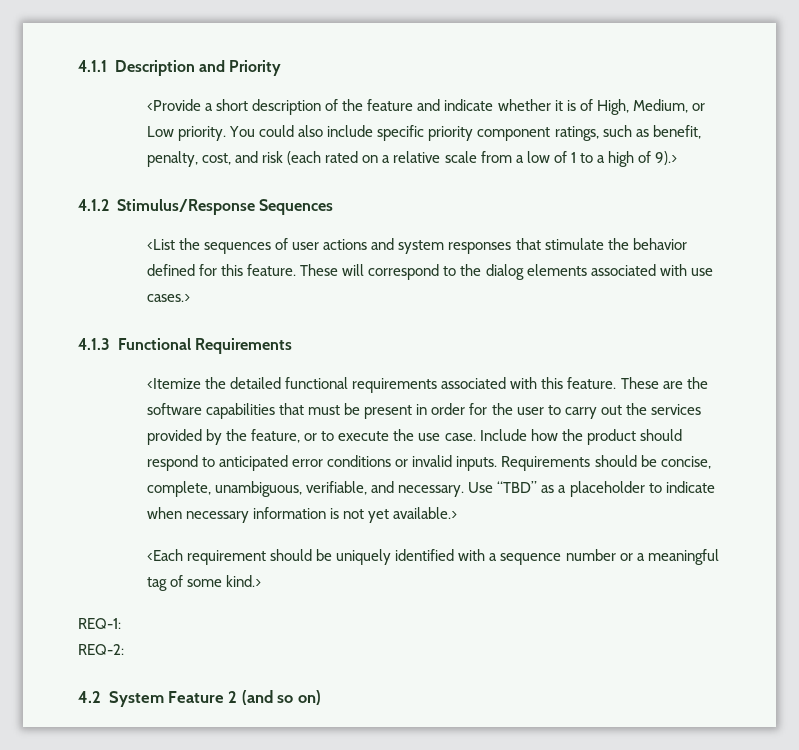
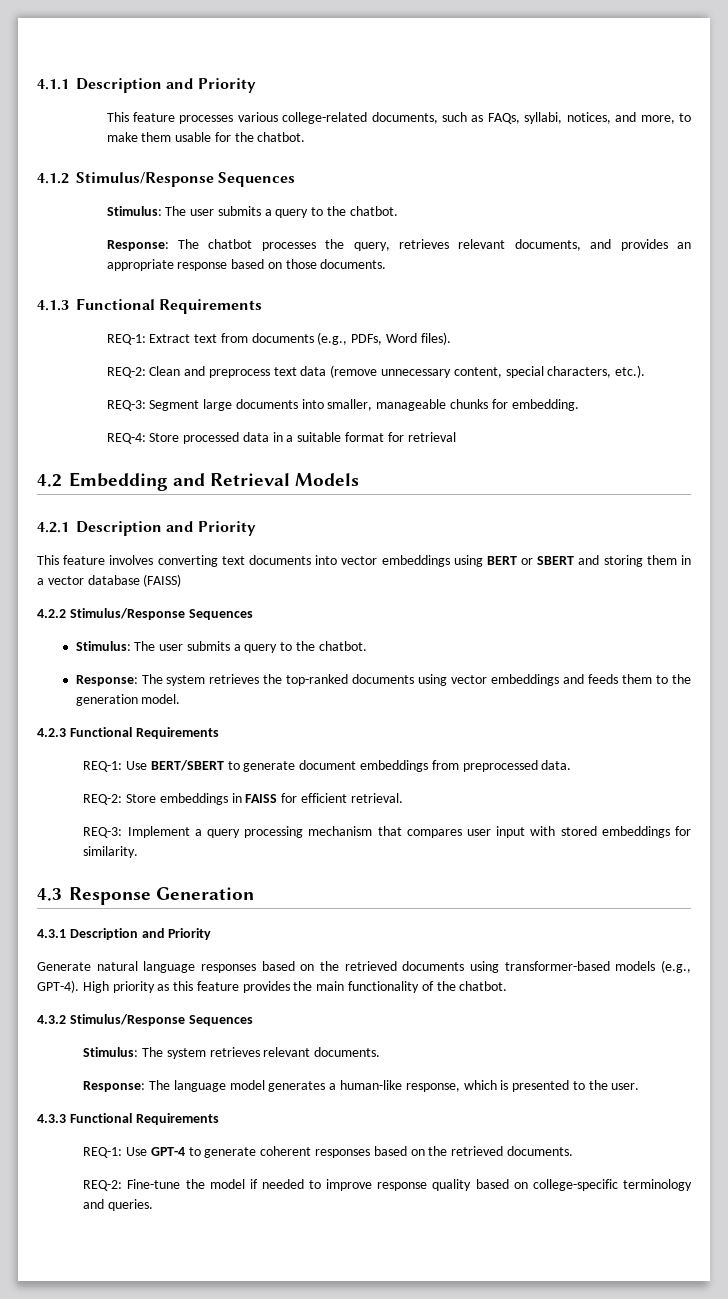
[147,99,705,115] [147,125,701,141] [147,151,678,167] [78,199,333,215] [147,238,687,254] [147,264,713,280] [147,294,191,302] [78,338,292,354] [147,377,708,393] [147,403,701,419] [147,429,682,445] [147,455,711,471] [147,481,715,497] [147,507,458,523] [147,549,719,565] [147,575,262,591] [78,618,121,629] [78,644,124,655] [78,690,321,707] <Provide a short description of the feature and indicate whether it is of High, Medium, or Low priority. You could also include specific priority component ratings, such as benefit, penalty, cost, and risk (each rated on a relative scale from a low of 1 to a high of 9).> // 4.1.2 Stimulus/Response Sequences // <List the sequences of user actions and system responses that stimulate the behavior defined for this feature. These will correspond to the dialog elements associated with use cases.> // 4.1.3 Functional Requirements // <Itemize the detailed functional requirements associated with this feature. These are the software capabilities that must be present in order for the user to carry out the services provided by the feature, or to execute the use case. Include how the product should respond to anticipated error conditions or invalid inputs. Requirements should be concise, complete, unambiguous, verifiable, and necessary. Use “TBD” as a placeholder to indicate when necessary information is not yet available.> // <Each requirement should be uniquely identified with a sequence number or a meaningful tag of some kind.> // REQ-1: // REQ-2: // 4.2 System Feature 2 (and so on) -> [106,112,691,124] [106,132,306,142] [37,172,296,187] [106,206,398,218] [106,239,692,251] [106,259,387,271] [37,298,263,314] [106,332,451,345] [106,365,646,378] [106,399,579,411] [106,432,456,444] [37,472,360,491] [37,521,256,536] [37,555,691,567] [37,574,182,587] [37,608,253,620] [75,641,367,653] [75,674,691,686] [75,694,181,706] [37,727,219,739] [83,760,572,772] [83,793,403,805] [83,826,692,838] [83,846,139,858] [37,887,255,905] [37,928,212,940] [37,960,691,973] [37,980,508,993] [37,1014,253,1026] [83,1047,381,1059] [83,1080,640,1092] [37,1113,219,1125] [83,1146,573,1158] [83,1179,692,1191] [83,1199,154,1211] This feature processes various college-related documents, such as FAQs, syllabi, notices, and more, to make them usable for the chatbot. // 4.1.2 Stimulus/Response Sequences // Stimulus: The user submits a query to the chatbot. // Response: The chatbot processes the query, retrieves relevant documents, and provides an appropriate response based on those documents. // 4.1.3 Functional Requirements // REQ-1: Extract text from documents (e.g., PDFs, Word files). // REQ-2: Clean and preprocess text data (remove unnecessary content, special characters, etc.). // REQ-3: Segment large documents into smaller, manageable chunks for embedding. // REQ-4: Store processed data in a suitable format for retrieval // 4.2 Embedding and Retrieval Models // 4.2.1 Description and Priority // This feature involves converting text documents into vector embeddings using BERT or SBERT and storing them in a vector database (FAISS) // 4.2.2 Stimulus/Response Sequences // Stimulus: The user submits a query to the chatbot. // Response: The system retrieves the top-ranked documents using vector embeddings and feeds them to the generation model. // 4.2.3 Functional Requirements // REQ-1: Use BERT/SBERT to generate document embeddings from preprocessed data. // REQ-2: Store embeddings in FAISS for efficient retrieval. // REQ-3: Implement a query processing mechanism that compares user input with stored embeddings for similarity. // 4.3 Response Generation // 4.3.1 Description and Priority // Generate natural language responses based on the retrieved documents using transformer-based models (e.g., GPT-4). High priority as this feature provides the main functionality of the chatbot. // 4.3.2 Stimulus/Response Sequences // Stimulus: The system retrieves relevant documents. // Response: The language model generates a human-like response, which is presented to the user. // 4.3.3 Functional Requirements // REQ-1: Use GPT-4 to generate coherent responses based on the retrieved documents. // REQ-2: Fine-tune the model if needed to improve response quality based on college-specific terminology and queries.

